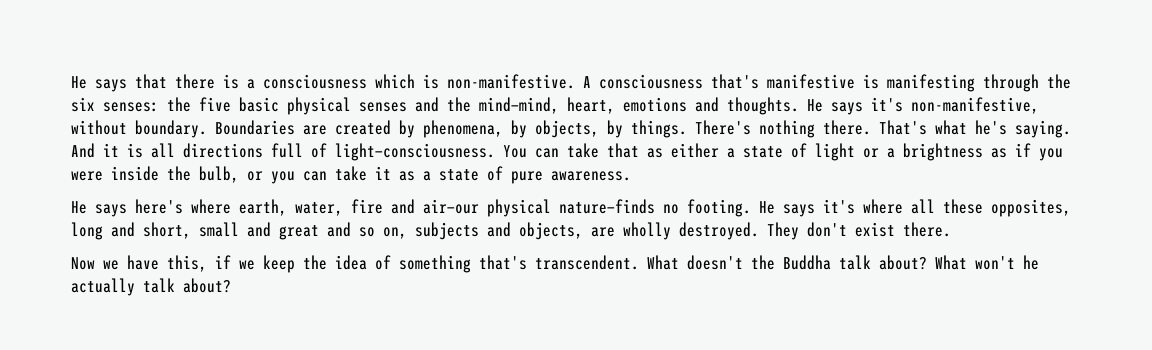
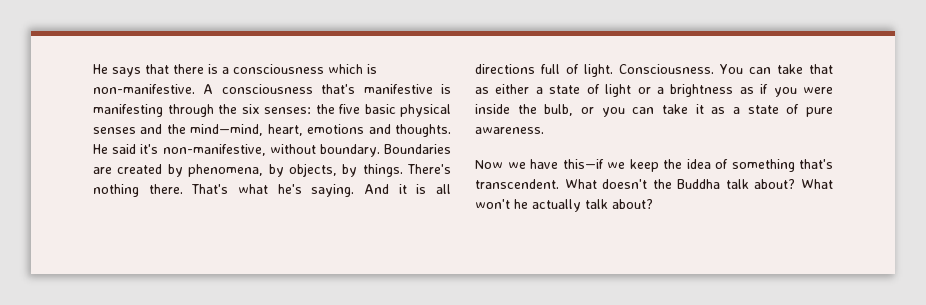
[831,102,863,115] says -> [112,144,137,154] said
[335,143,495,161] light—consciousness. -> [583,64,714,77] light. Consciousness.
[71,199,1071,217] [71,222,951,240] // He says here's where earth, water, fire and air—our physical nature—finds no footing. He says it's where all these opposites, long and short, small and great and so on, subjects and objects, are wholly destroyed. They don't exist there. -> (544, 130) none
[167,255,231,272] this, if -> [562,159,604,169] this—if

